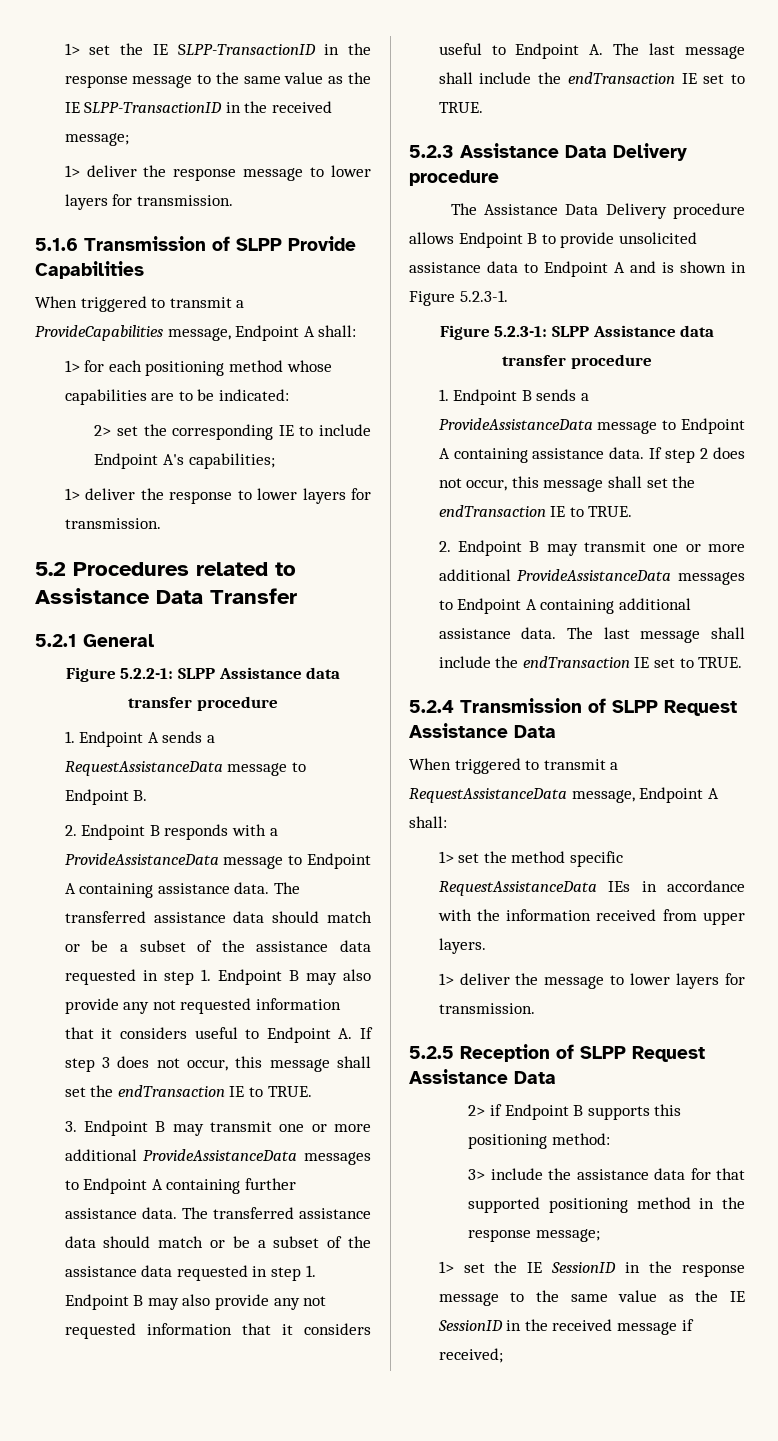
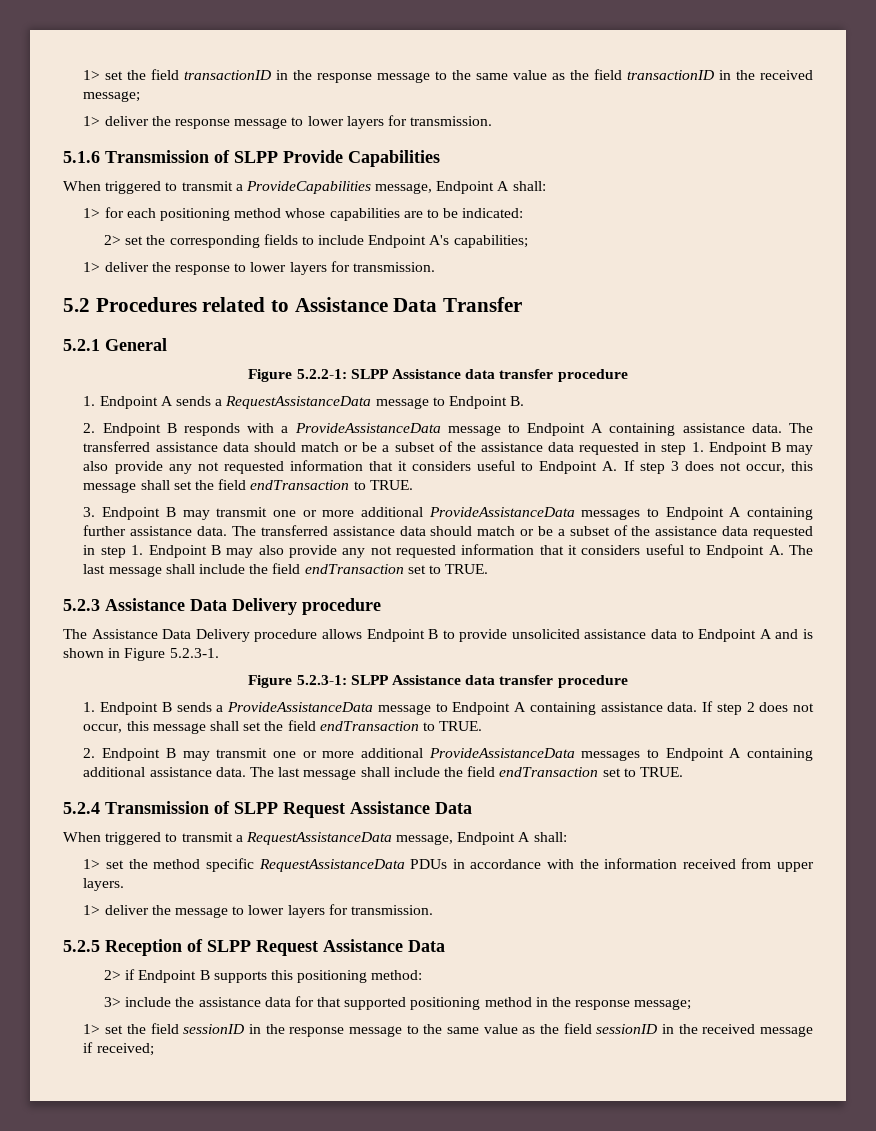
[64,43,316,55] 1> set the IE SLPP-TransactionID -> [83,69,272,80] 1> set the field transactionID
[64,102,223,113] IE SLPP-TransactionID -> [594,69,715,80] field transactionID
[278,425,294,436] IE -> [263,234,298,245] fields
[117,1085,245,1097] endTransaction IE -> [218,479,350,490] field endTransaction
[567,72,697,84] endTransaction IE -> [272,563,404,574] field endTransaction
[438,505,566,517] endTransaction IE -> [287,720,419,731] field endTransaction
[522,656,650,668] endTransaction IE -> [467,766,599,777] field endTransaction
[608,881,631,892] IEs -> [410,859,448,869] PDUs
[527,1262,617,1273] IE SessionID -> [150,1023,245,1034] field sessionID
[730,1291,745,1302] [437,1320,503,1331] IE SessionID -> [563,1023,658,1034] field sessionID

